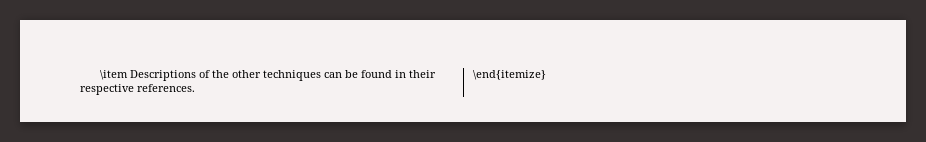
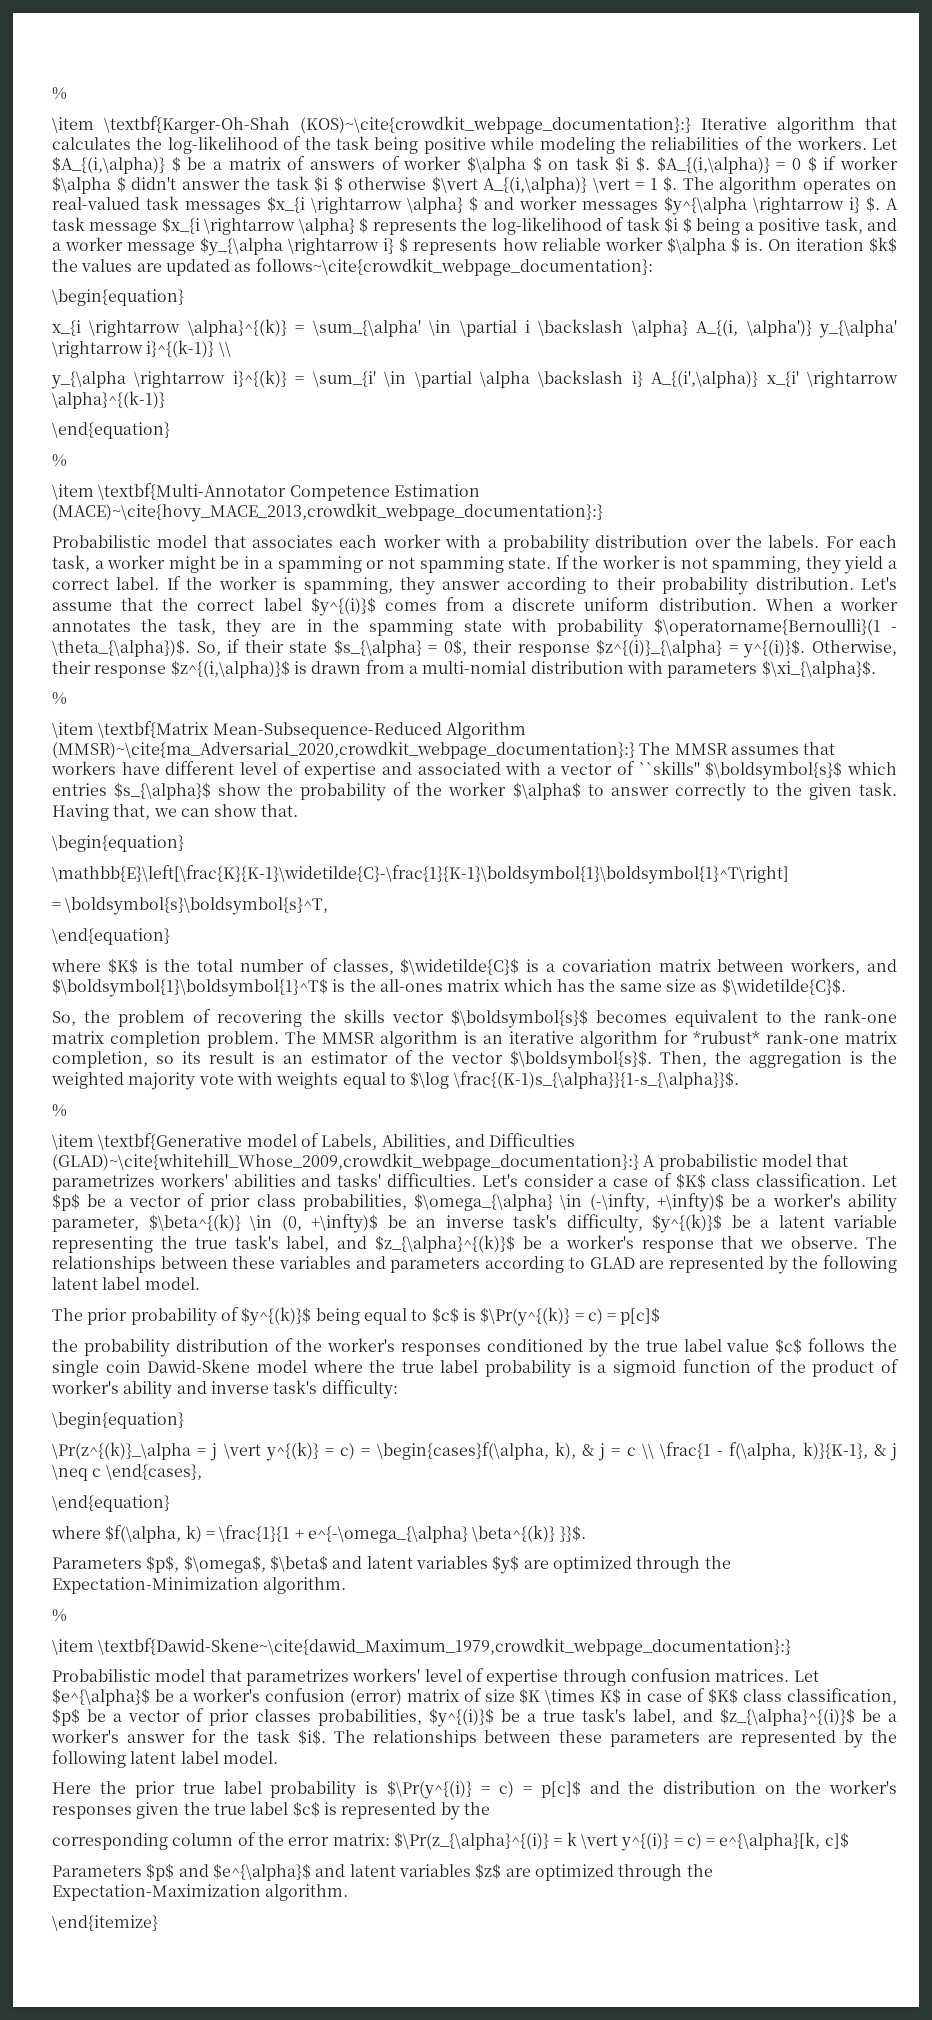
[99,70,436,81] [80,84,195,95] \item Descriptions of the other techniques can be found in their respective references. -> [52,87,67,100] [52,116,897,134] [52,136,897,154] [52,156,898,174] [52,176,897,194] [52,196,898,215] [52,217,898,235] [52,237,897,256] [52,258,653,276] [52,289,184,306] [52,319,897,338] [52,340,231,358] [51,370,898,389] [52,391,165,409] [52,422,170,439] [52,454,67,467] [52,483,480,501] [52,503,603,522] [52,534,897,553] [52,555,897,574] [52,576,898,595] [52,597,898,616] [52,618,897,637] [52,639,898,658] [52,660,876,678] [52,692,67,705] [52,721,526,739] [52,741,836,759] [51,761,897,780] [52,782,898,801] [52,804,298,821] [52,835,184,852] [52,865,789,884] [52,897,329,915] [52,928,170,945] [51,958,897,975] [52,978,846,997] [52,1009,897,1028] [52,1030,897,1048] [52,1050,898,1069] [51,1071,739,1090] [52,1104,67,1117] [52,1133,576,1150] [52,1153,849,1171] [52,1173,898,1191] [52,1193,897,1212] [52,1214,897,1233] [52,1235,898,1253] [52,1255,898,1274] [52,1277,200,1290] [52,1307,661,1326] [52,1338,898,1357] [52,1359,899,1378] [51,1380,398,1399] [52,1412,184,1429] [52,1442,898,1461] [52,1464,202,1481] [52,1495,170,1512] [51,1525,586,1543] [52,1555,731,1574] [52,1577,347,1594] [52,1609,67,1622] [52,1638,792,1656] [52,1668,819,1686] [52,1688,898,1706] [52,1708,897,1727] [51,1729,898,1748] [52,1750,278,1768] [52,1780,897,1799] [52,1801,490,1820] [52,1832,849,1851] [52,1863,713,1881] [52,1884,349,1901] % // \item \textbf{Karger-Oh-Shah (KOS)~\cite{crowdkit_webpage_documentation}:} Iterative algorithm that calculates the log-likelihood of the task being positive while modeling the reliabilities of the workers. Let $A_{(i,\alpha)} $ be a matrix of answers of worker $\alpha $ on task $i $. $A_{(i,\alpha)} = 0 $ if worker $\alpha $ didn't answer the task $i $ otherwise $\vert A_{(i,\alpha)} \vert = 1 $. The algorithm operates on real-valued task messages $x_{i \rightarrow \alpha} $ and worker messages $y^{\alpha \rightarrow i} $. A task message $x_{i \rightarrow \alpha} $ represents the log-likelihood of task $i $ being a positive task, and a worker message $y_{\alpha \rightarrow i} $ represents how reliable worker $\alpha $ is. On iteration $k$ the values are updated as follows~\cite{crowdkit_webpage_documentation}: // \begin{equation} // x_{i \rightarrow \alpha}^{(k)} = \sum_{\alpha' \in \partial i \backslash \alpha} A_{(i, \alpha')} y_{\alpha' \rightarrow i}^{(k-1)} \\ // y_{\alpha \rightarrow i}^{(k)} = \sum_{i' \in \partial \alpha \backslash i} A_{(i',\alpha)} x_{i' \rightarrow \alpha}^{(k-1)} // \end{equation} // % // \item \textbf{Multi-Annotator Competence Estimation (MACE)~\cite{hovy_MACE_2013,crowdkit_webpage_documentation}:} // Probabilistic model that associates each worker with a probability distribution over the labels. For each task, a worker might be in a spamming or not spamming state. If the worker is not spamming, they yield a correct label. If the worker is spamming, they answer according to their probability distribution. Let's assume that the correct label $y^{(i)}$ comes from a discrete uniform distribution. When a worker annotates the task, they are in the spamming state with probability $\operatorname{Bernoulli}(1 - \theta_{\alpha})$. So, if their state $s_{\alpha} = 0$, their response $z^{(i)}_{\alpha} = y^{(i)}$. Otherwise, their response $z^{(i,\alpha)}$ is drawn from a multi-nomial distribution with parameters $\xi_{\alpha}$. // % // \item \textbf{Matrix Mean-Subsequence-Reduced Algorithm (MMSR)~\cite{ma_Adversarial_2020,crowdkit_webpage_documentation}:} The MMSR assumes that workers have different level of expertise and associated with a vector of ``skills'' $\boldsymbol{s}$ which entries $s_{\alpha}$ show the probability of the worker $\alpha$ to answer correctly to the given task. Having that, we can show that. // \begin{equation} // \mathbb{E}\left[\frac{K}{K-1}\widetilde{C}-\frac{1}{K-1}\boldsymbol{1}\boldsymbol{1}^T\right] // = \boldsymbol{s}\boldsymbol{s}^T, // \end{equation} // where $K$ is the total number of classes, $\widetilde{C}$ is a covariation matrix between workers, and $\boldsymbol{1}\boldsymbol{1}^T$ is the all-ones matrix which has the same size as $\widetilde{C}$. // So, the problem of recovering the skills vector $\boldsymbol{s}$ becomes equivalent to the rank-one matrix completion problem. The MMSR algorithm is an iterative algorithm for *rubust* rank-one matrix completion, so its result is an estimator of the vector $\boldsymbol{s}$. Then, the aggregation is the weighted majority vote with weights equal to $\log \frac{(K-1)s_{\alpha}}{1-s_{\alpha}}$. // % // \item \textbf{Generative model of Labels, Abilities, and Difficulties (GLAD)~\cite{whitehill_Whose_2009,crowdkit_webpage_documentation}:} A probabilistic model that parametrizes workers' abilities and tasks' difficulties. Let's consider a case of $K$ class classification. Let $p$ be a vector of prior class probabilities, $\omega_{\alpha} \in (-\infty, +\infty)$ be a worker's ability parameter, $\beta^{(k)} \in (0, +\infty)$ be an inverse task's difficulty, $y^{(k)}$ be a latent variable representing the true task's label, and $z_{\alpha}^{(k)}$ be a worker's response that we observe. The relationships between these variables and parameters according to GLAD are represented by the following latent label model. // The prior probability of $y^{(k)}$ being equal to $c$ is $\Pr(y^{(k)} = c) = p[c]$ // the probability distribution of the worker's responses conditioned by the true label value $c$ follows the single coin Dawid-Skene model where the true label probability is a sigmoid function of the product of worker's ability and inverse task's difficulty: // \begin{equation} // \Pr(z^{(k)}_\alpha = j \vert y^{(k)} = c) = \begin{cases}f(\alpha, k), & j = c \\ \frac{1 - f(\alpha, k)}{K-1}, & j \neq c \end{cases}, // \end{equation} // where $f(\alpha, k) = \frac{1}{1 + e^{-\omega_{\alpha} \beta^{(k)} }}$. // Parameters $p$, $\omega$, $\beta$ and latent variables $y$ are optimized through the Expectation-Minimization algorithm. // % // \item \textbf{Dawid-Skene~\cite{dawid_Maximum_1979,crowdkit_webpage_documentation}:} // Probabilistic model that parametrizes workers' level of expertise through confusion matrices. Let $e^{\alpha}$ be a worker's confusion (error) matrix of size $K \times K$ in case of $K$ class classification, $p$ be a vector of prior classes probabilities, $y^{(i)}$ be a true task's label, and $z_{\alpha}^{(i)}$ be a worker's answer for the task $i$. The relationships between these parameters are represented by the following latent label model. // Here the prior true label probability is $\Pr(y^{(i)} = c) = p[c]$ and the distribution on the worker's responses given the true label $c$ is represented by the // corresponding column of the error matrix: $\Pr(z_{\alpha}^{(i)} = k \vert y^{(i)} = c) = e^{\alpha}[k, c]$ // Parameters $p$ and $e^{\alpha}$ and latent variables $z$ are optimized through the Expectation-Maximization algorithm.

